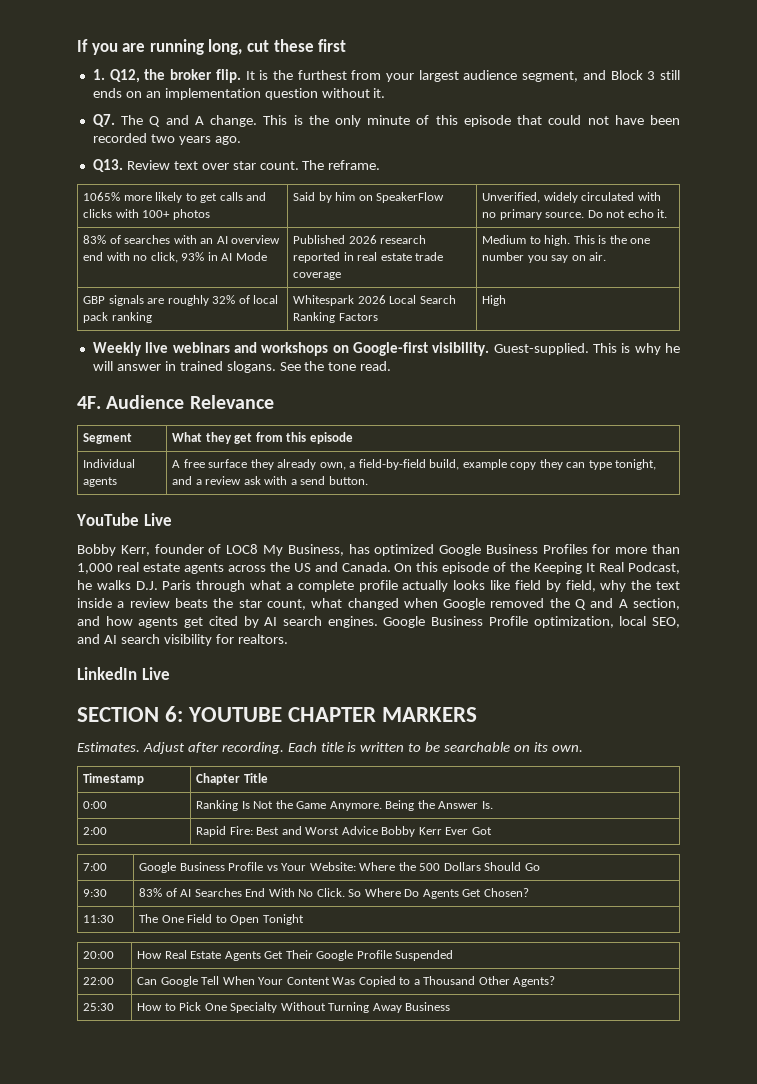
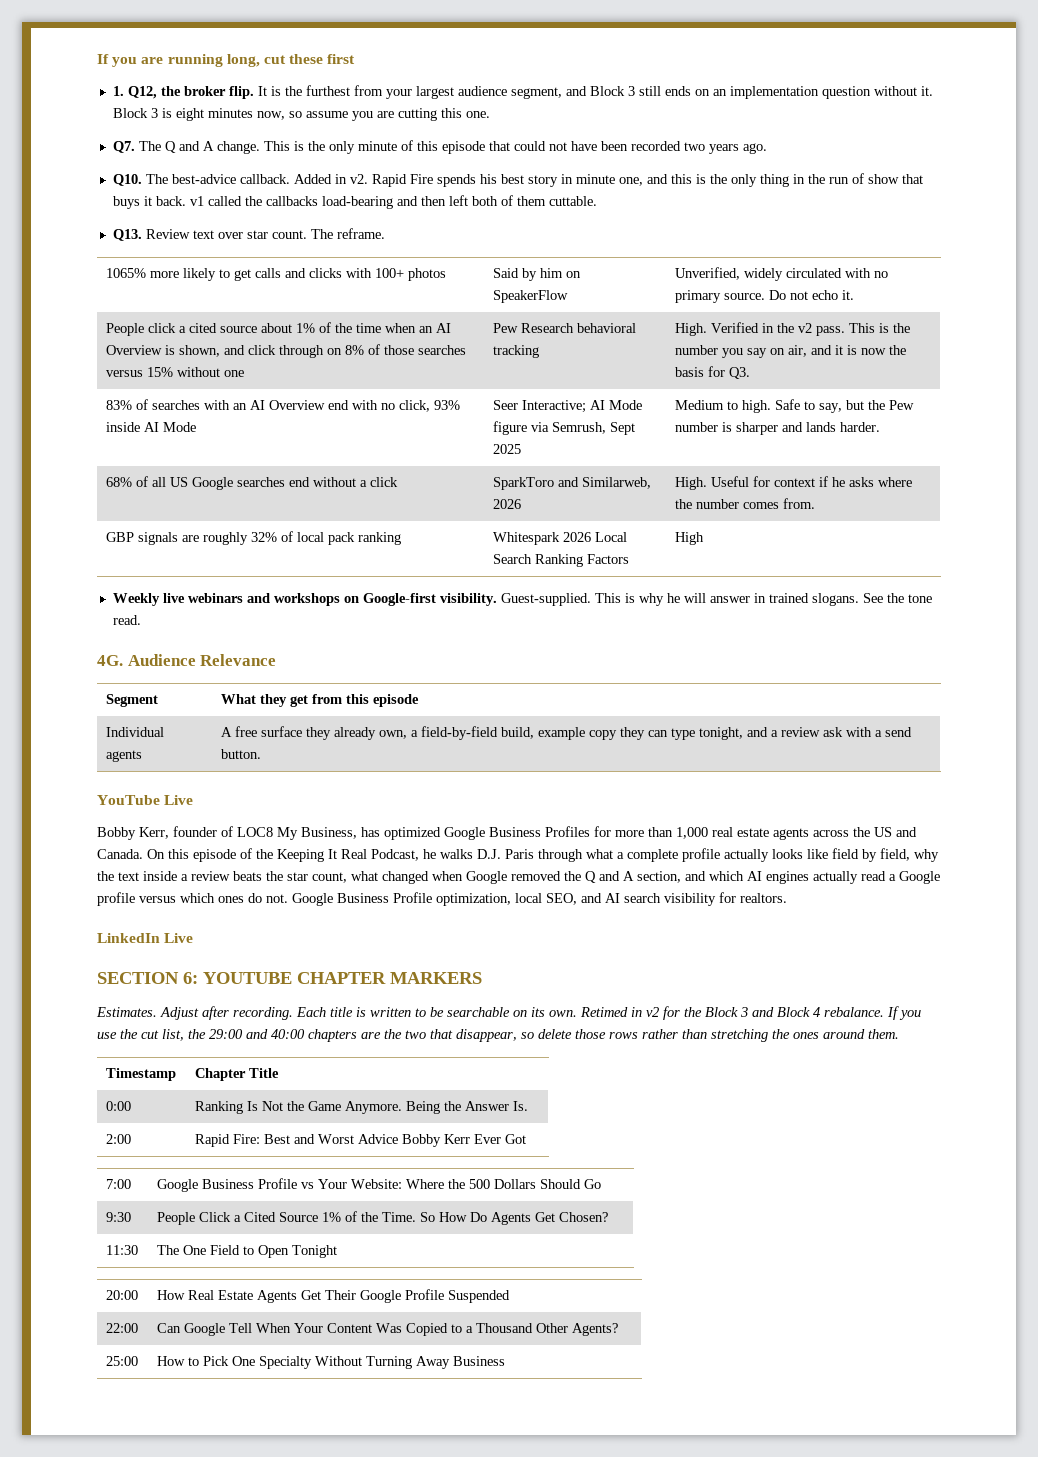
(386, 93) none -> [112,108,490,121] Block 3 is eight minutes now, so assume you are cutting this one.
(241, 140) none -> [112,173,923,187] [112,195,597,209] // Q10. The best-advice callback. Added in v2. Rapid Fire spends his best story in minute one, and this is the only thing in the run of show that buys it back. v1 called the callbacks load-bearing and then left both of them cuttable.
(668, 213) none -> [106,322,452,336] [106,344,467,358] [106,367,245,377] [493,323,637,333] [493,345,540,358] [675,322,911,336] [675,345,907,358] [675,366,751,379] // People click a cited source about 1% of the time when an AI Overview is shown, and click through on 8% of those searches versus 15% without one | Pew Research behavioral tracking | High. Verified in the v2 pass. This is the number you say on air, and it is now the basis for Q3.
[231,235,281,244] overview -> [269,400,326,410] Overview
[207,252,218,261] in -> [106,422,141,432] inside
[293,235,427,244] [293,252,444,263] [293,272,342,280] [482,235,651,246] [482,252,607,263] Published 2026 research reported in real estate trade coverage | Medium to high. This is the one number you say on air. -> [493,400,643,413] [493,421,636,435] [493,444,522,454] [675,399,915,413] [675,422,881,435] [106,476,399,490] [493,477,652,490] [493,499,522,509] [675,476,913,490] [675,498,816,509] Seer Interactive; AI Mode figure via Semrush, Sept 2025 | Medium to high. Safe to say, but the Pew number is sharper and lands harder. // 68% of all US Google searches end without a click | SparkToro and Similarweb, 2026 | High. Useful for context if he asks where the number comes from.
[77,396,101,409] 4F. -> [97,655,123,666] 4G.
[105,616,378,628] how agents get cited by AI search engines. -> [709,871,940,884] [97,892,288,906] which AI engines actually read a Google profile versus which ones do not.
(583, 748) none -> [580,1006,921,1020] [97,1029,899,1042] Retimed in v2 for the Block 3 and Block 4 rebalance. If you use the cut list, the 29:00 and 40:00 chapters are the two that disappear, so delete those rows rather than stretching the ones around them.
[139,888,401,897] 83% of AI Searches End With No Click. So Where -> [157,1211,468,1225] People Click a Cited Source 1% of the Time. So How
[83,1003,115,1011] 25:30 -> [106,1356,139,1366] 25:00

